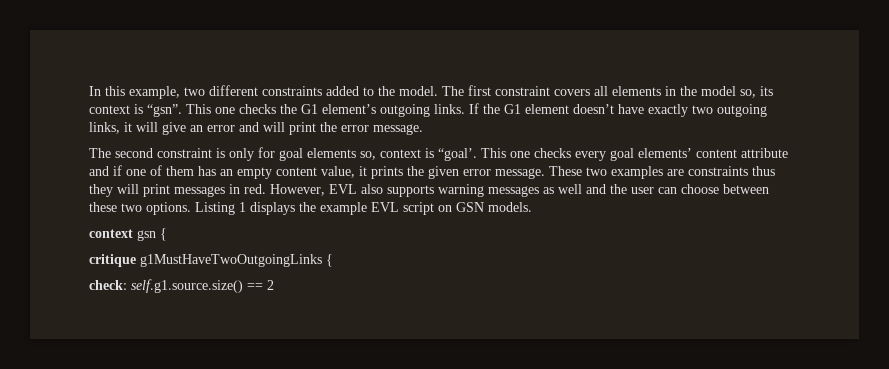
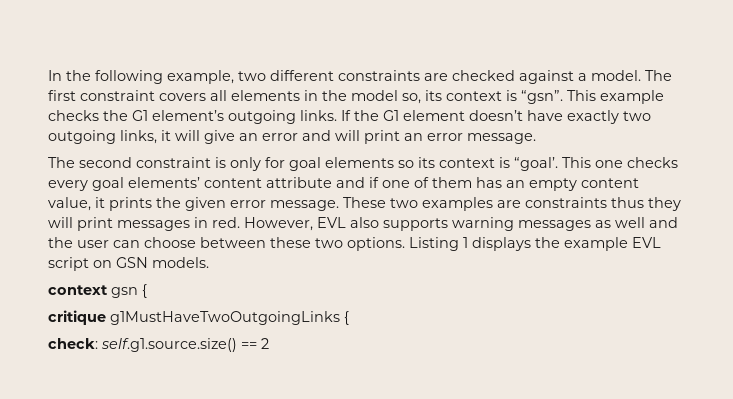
[105,86,125,96] this -> [66,70,163,84] the following
[326,86,395,96] added to the -> [424,70,587,84] are checked against a
[215,107,235,114] one -> [600,90,664,104] example
[320,122,337,132] the -> [404,133,423,141] an
[360,151,376,160] so, -> [398,157,435,168] so its

